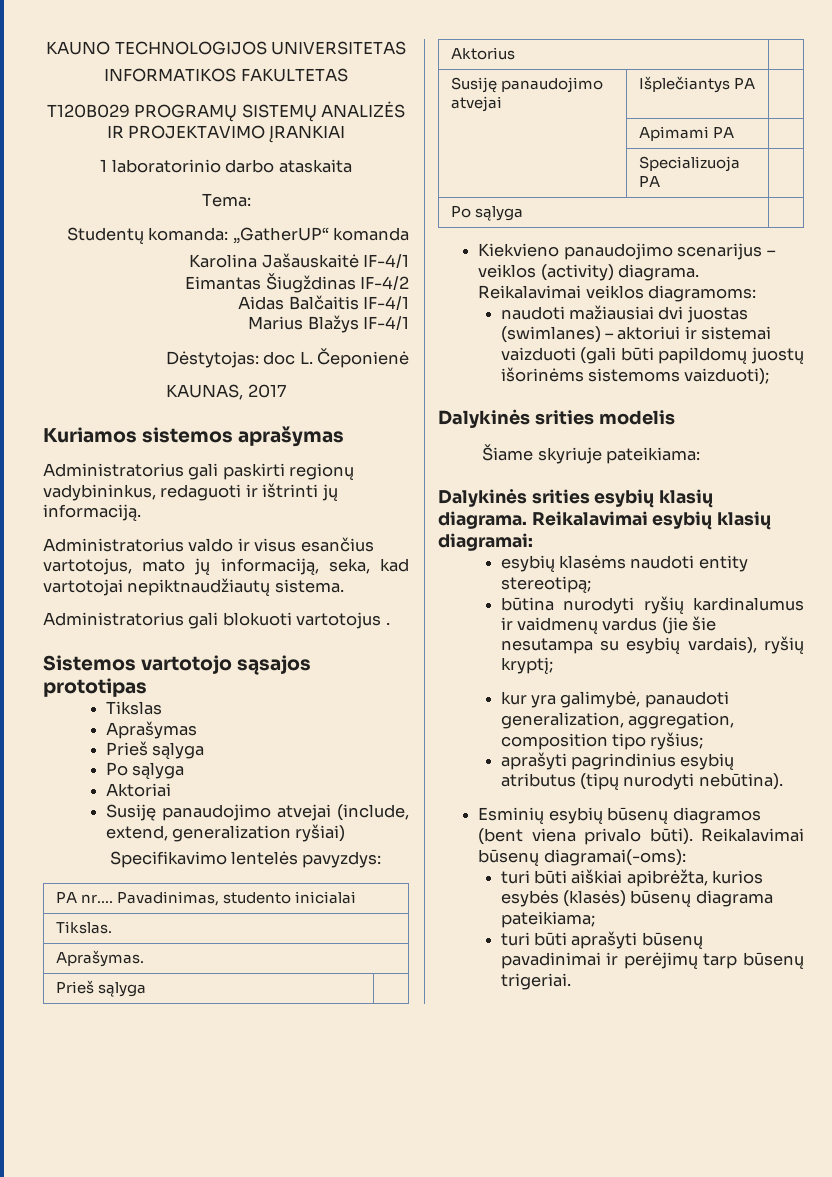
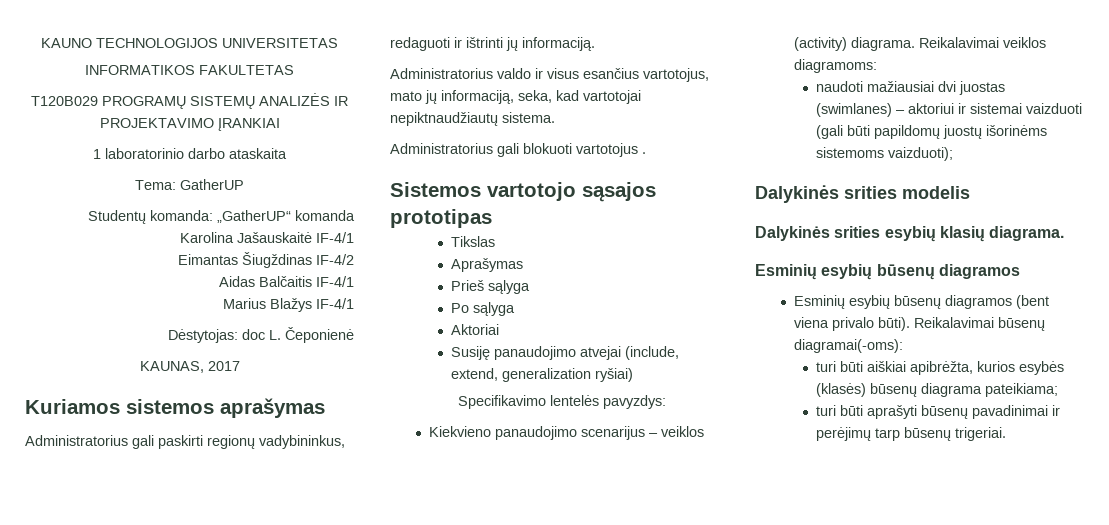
(251, 200) none -> [180,179,244,190] GatherUP
[56,891,357,906] [56,921,113,934] [56,950,145,967] [56,980,147,997] [451,47,516,60] [451,77,604,93] [451,96,503,112] [639,76,756,93] [639,126,735,141] [639,156,741,172] [639,176,661,187] [451,206,524,221] // PA nr.... Pavadinimas, studento inicialai // Tikslas. // Aprašymas. // Prieš sąlyga | // Aktorius | // Susiję panaudojimo atvejai | Išplečiantys PA | // | Apimami PA | // | Specializuoja PA | // Po sąlyga | -> (667, 402) none
[482,444,701,464] // Šiame skyriuje pateikiama: -> (970, 192) none
[531,511,772,530] [438,533,533,551] [500,555,748,572] [500,576,591,593] [500,596,804,614] [500,616,717,634] [500,636,804,654] [500,657,553,674] [500,691,729,708] [500,712,734,729] [500,732,704,750] [500,752,735,770] [500,773,783,790] Reikalavimai esybių klasių diagramai: // esybių klasėms naudoti entity stereotipą; // būtina nurodyti ryšių kardinalumus ir vaidmenų vardus (jie šie nesutampa su esybių vardais), ryšių kryptį; // kur yra galimybė, panaudoti generalization, aggregation, composition tipo ryšius; // aprašyti pagrindinius esybių atributus (tipų nurodyti nebūtina). -> [755,264,1020,280] // Esminių esybių būsenų diagramos

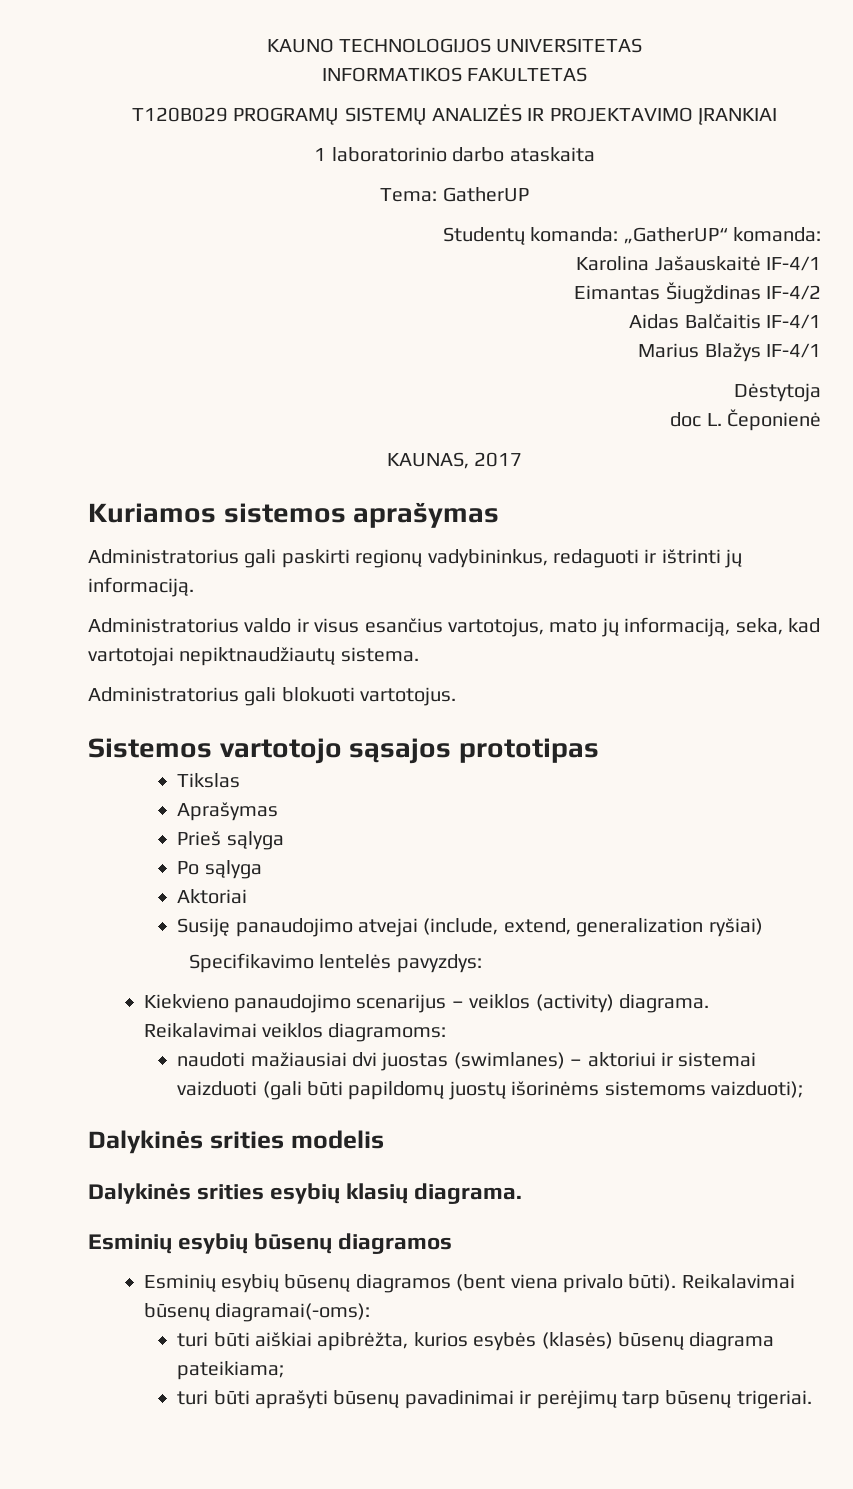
[295,210,355,221] komanda -> [732,227,821,242] komanda:
[168,329,238,343] Dėstytojas: -> [734,383,821,402] Dėstytoja //
[576,143,646,157] vartotojus . -> [360,687,457,706] vartotojus.

